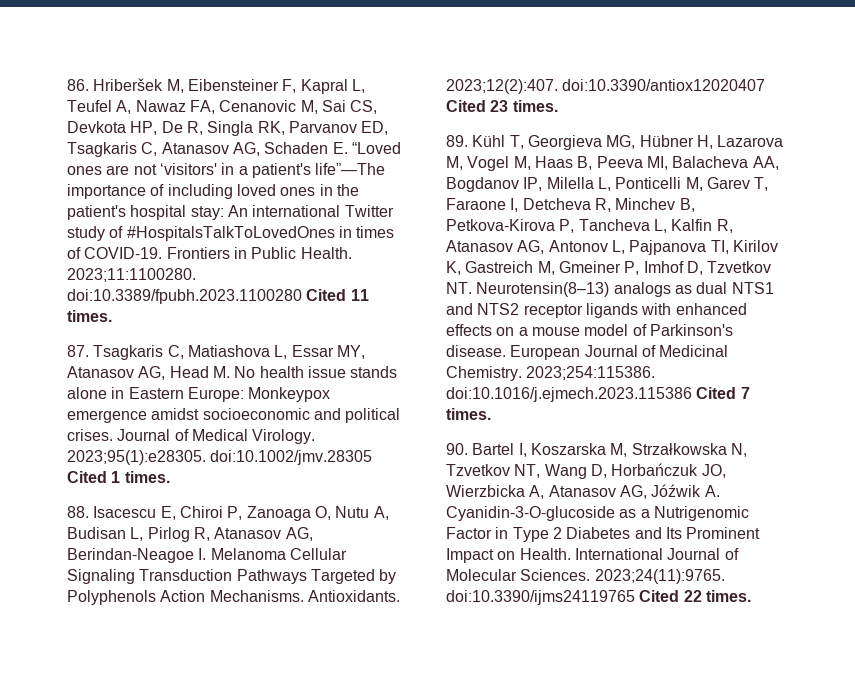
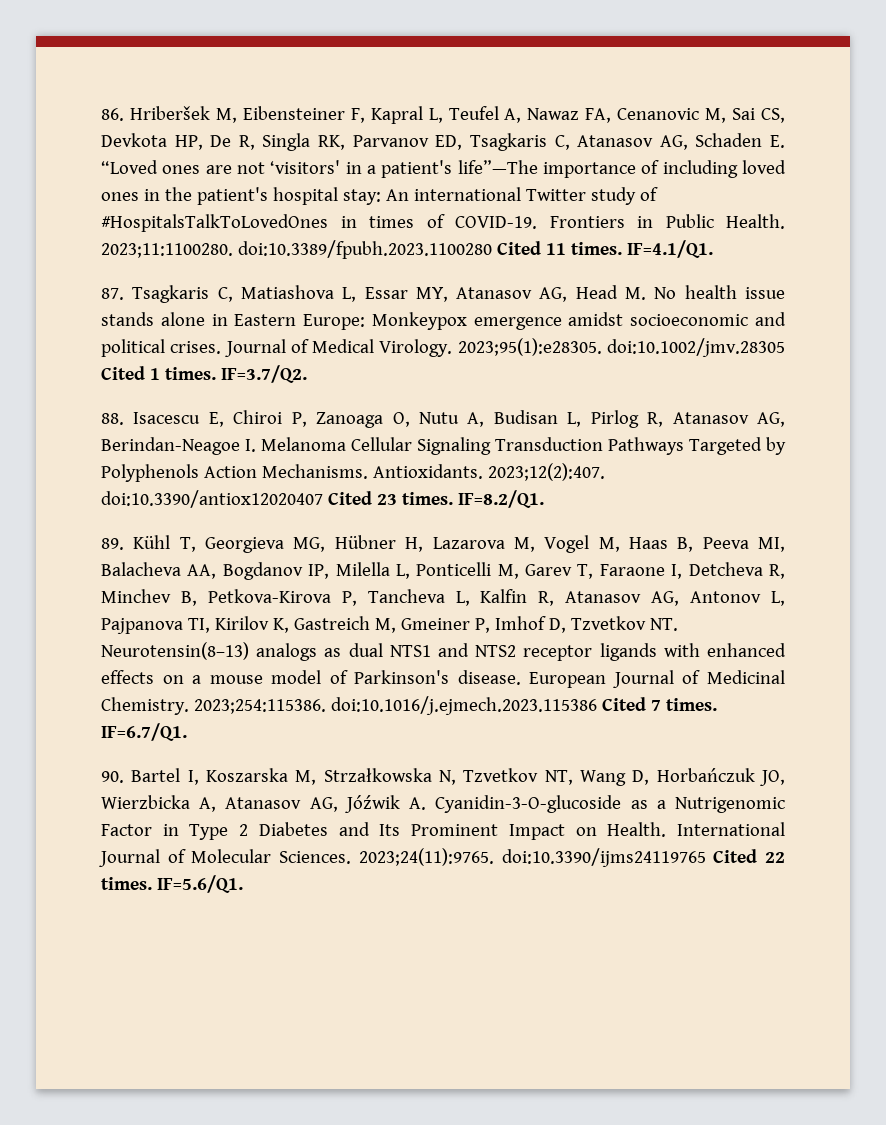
(112, 316) none -> [626,240,713,258] IF=4.1/Q1.
(170, 477) none -> [220,365,307,383] IF=3.7/Q2.
(558, 106) none -> [457,490,544,508] IF=8.2/Q1.
(491, 414) none -> [101,723,187,741] IF=6.7/Q1.
(751, 596) none -> [156,875,243,893] IF=5.6/Q1.

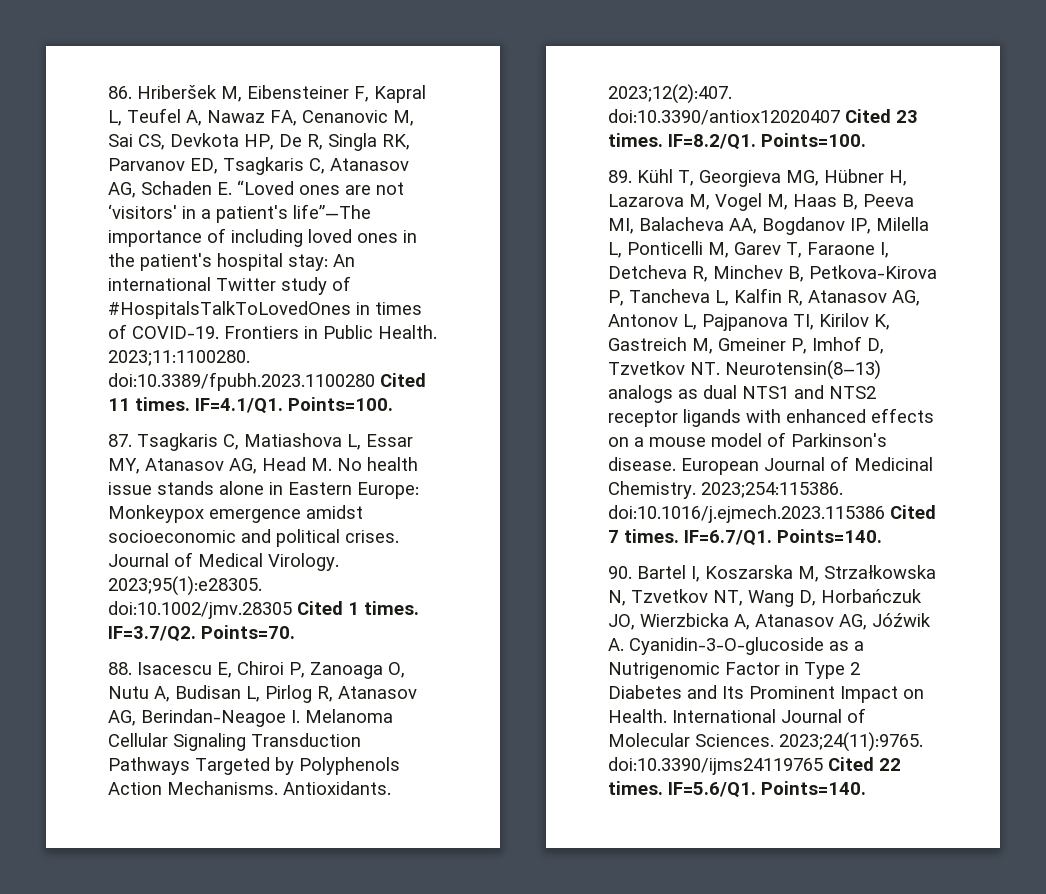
(713, 249) none -> [288,397,393,411] Points=100.
(307, 374) none -> [201,625,295,639] Points=70.
(544, 499) none -> [761,133,866,147] Points=100.
(187, 732) none -> [777,529,882,543] Points=140.
(243, 884) none -> [761,781,866,795] Points=140.

